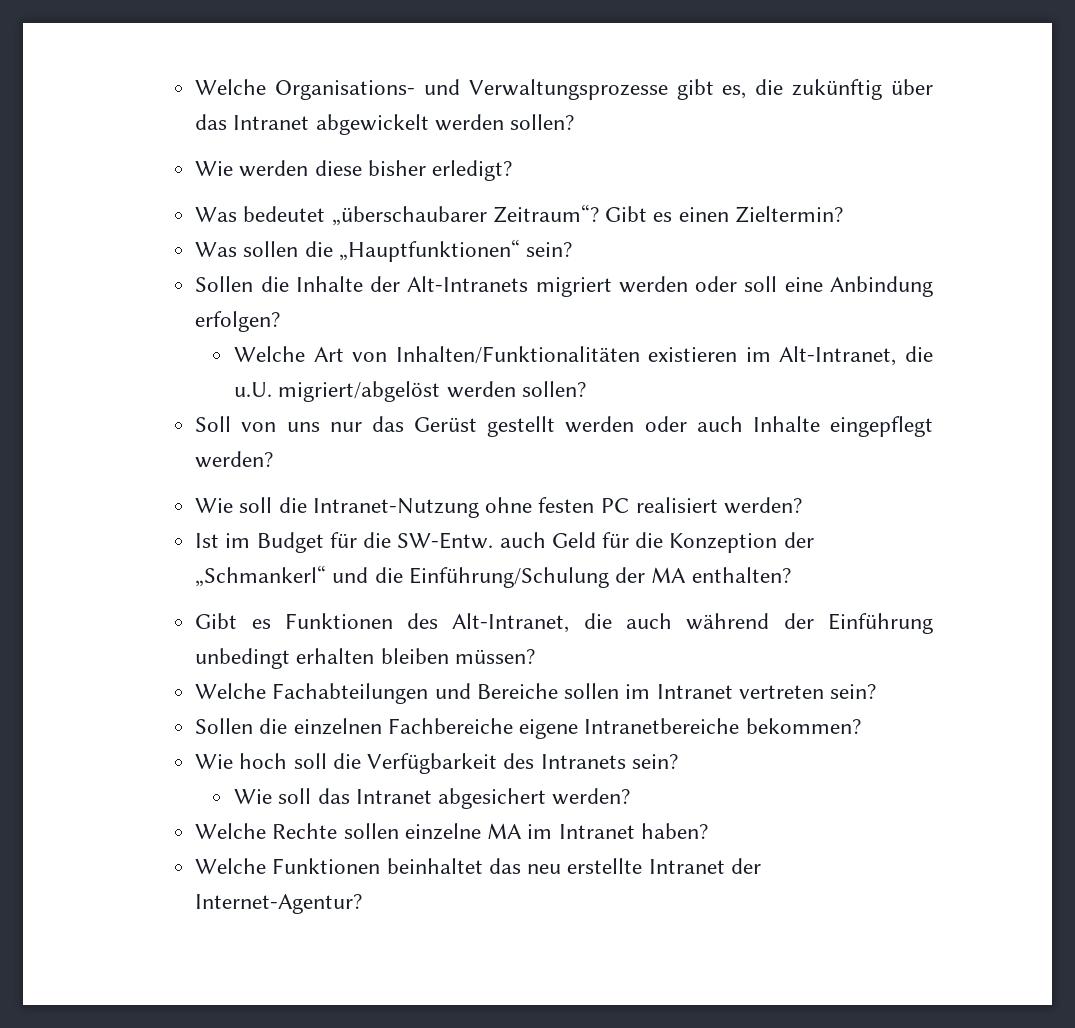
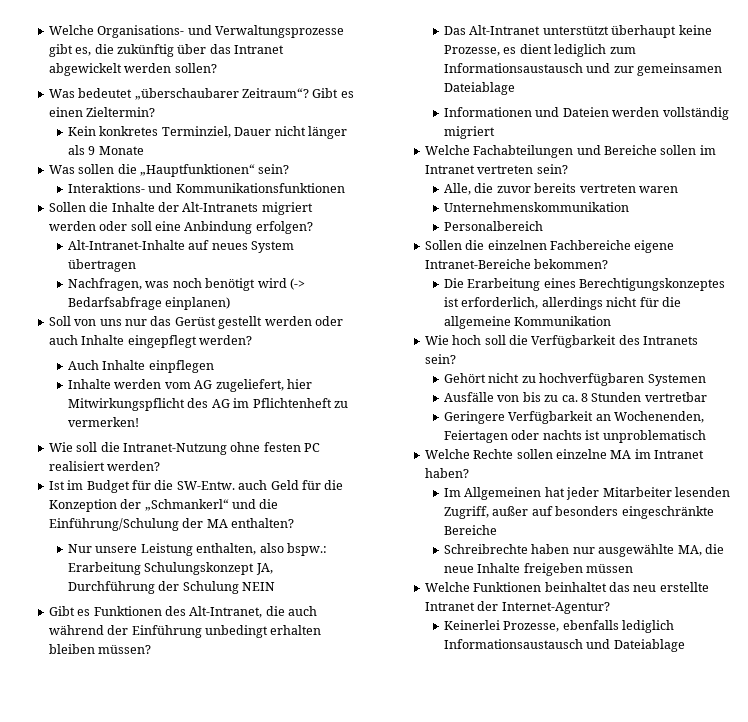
[195,160,513,181] // Wie werden diese bisher erledigt? -> (217, 68) none
(843, 214) none -> [68,126,347,139] [68,145,144,155] // Kein konkretes Terminziel, Dauer nicht länger als 9 Monate
(573, 249) none -> [68,183,345,193] // Interaktions- und Kommunikationsfunktionen
[234,346,933,366] [234,381,586,402] Welche Art von Inhalten/Funktionalitäten existieren im Alt-Intranet, die u.U. migriert/abgelöst werden sollen? -> [68,240,295,253] [68,259,137,272] [68,278,305,291] [68,297,231,310] Alt-Intranet-Inhalte auf neues System übertragen // Nachfragen, was noch benötigt wird (-> Bedarfsabfrage einplanen)
(274, 459) none -> [68,360,214,373] [68,379,312,392] [68,398,348,411] [68,417,140,427] // Auch Inhalte einpflegen // Inhalte werden vom AG zugeliefert, hier Mitwirkungspflicht des AG im Pflichtenheft zu vermerken!
(791, 575) none -> [68,543,327,556] [68,562,273,575] [68,581,276,594] // Nur unsere Leistung enthalten, also bspw.: Erarbeitung Schulungskonzept JA, Durchführung der Schulung NEIN
(535, 656) none -> [444,25,712,38] [444,44,636,57] [444,63,723,76] [444,82,516,95] [444,107,729,120] [444,126,496,139] // Das Alt-Intranet unterstützt überhaupt keine Prozesse, es dient lediglich zum Informationsaustausch und zur gemeinsamen Dateiablage // Informationen und Dateien werden vollständig migriert
(876, 691) none -> [444,183,678,195] [444,202,630,212] [444,221,544,231] // Alle, die zuvor bereits vertreten waren // Unternehmenskommunikation // Personalbereich
[584,718,740,734] Intranetbereiche -> [424,259,531,269] Intranet-Bereiche
(861, 726) none -> [444,278,726,291] [444,297,681,310] [444,316,612,329] // Die Erarbeitung eines Berechtigungskonzeptes ist erforderlich, allerdings nicht für die allgemeine Kommunikation
[234,788,631,809] Wie soll das Intranet abgesichert werden? -> [444,373,706,386] [444,392,707,402] [444,411,705,424] [444,430,706,443] Gehört nicht zu hochverfügbaren Systemen // Ausfälle von bis zu ca. 8 Stunden vertretbar // Geringere Verfügbarkeit an Wochenenden, Feiertagen oder nachts ist unproblematisch
(708, 831) none -> [444,487,730,500] [444,506,714,519] [444,525,498,535] [444,544,724,557] [444,563,634,576] // Im Allgemeinen hat jeder Mitarbeiter lesenden Zugriff, außer auf besonders eingeschränkte Bereiche // Schreibrechte haben nur ausgewählte MA, die neue Inhalte freigeben müssen
(363, 904) none -> [444,620,675,633] [444,639,685,652] // Keinerlei Prozesse, ebenfalls lediglich Informationsaustausch und Dateiablage

